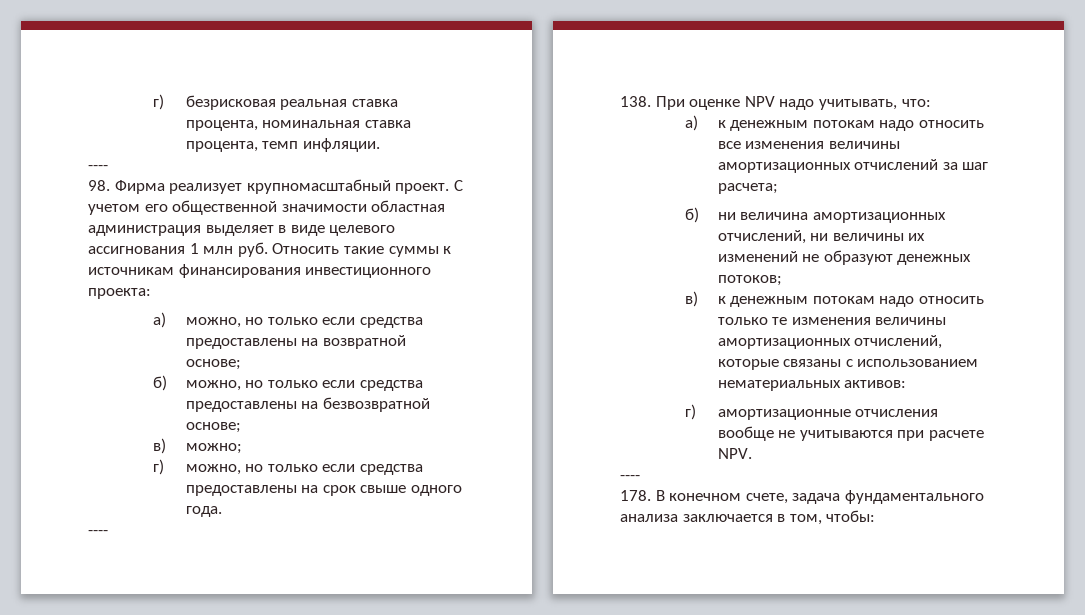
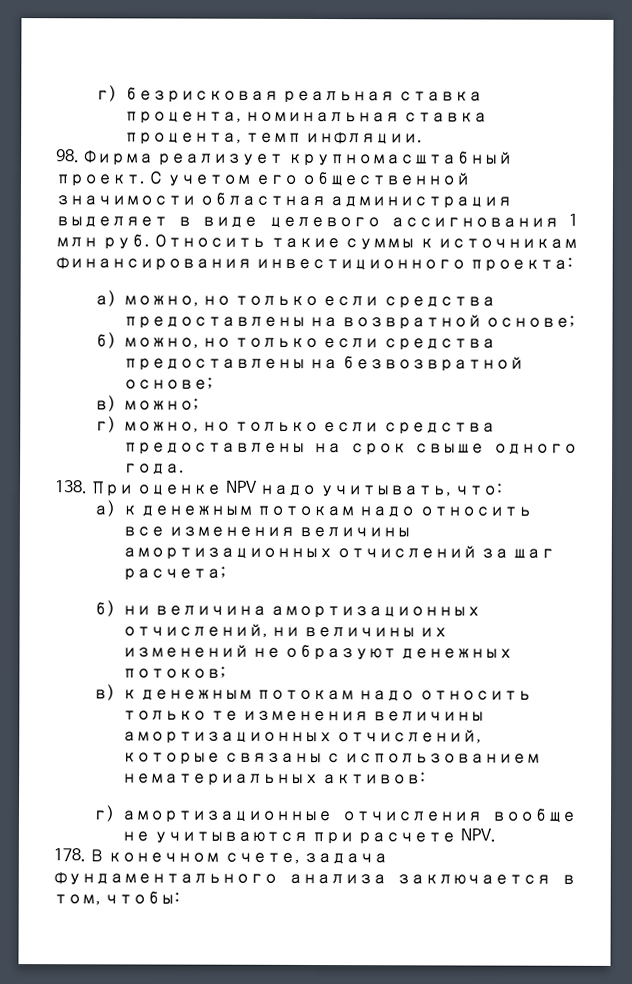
[88,165,108,170] // ---- -> (424, 138) none
[88,530,108,535] // ---- -> (185, 469) none
[620,475,640,480] // ---- -> (496, 835) none

